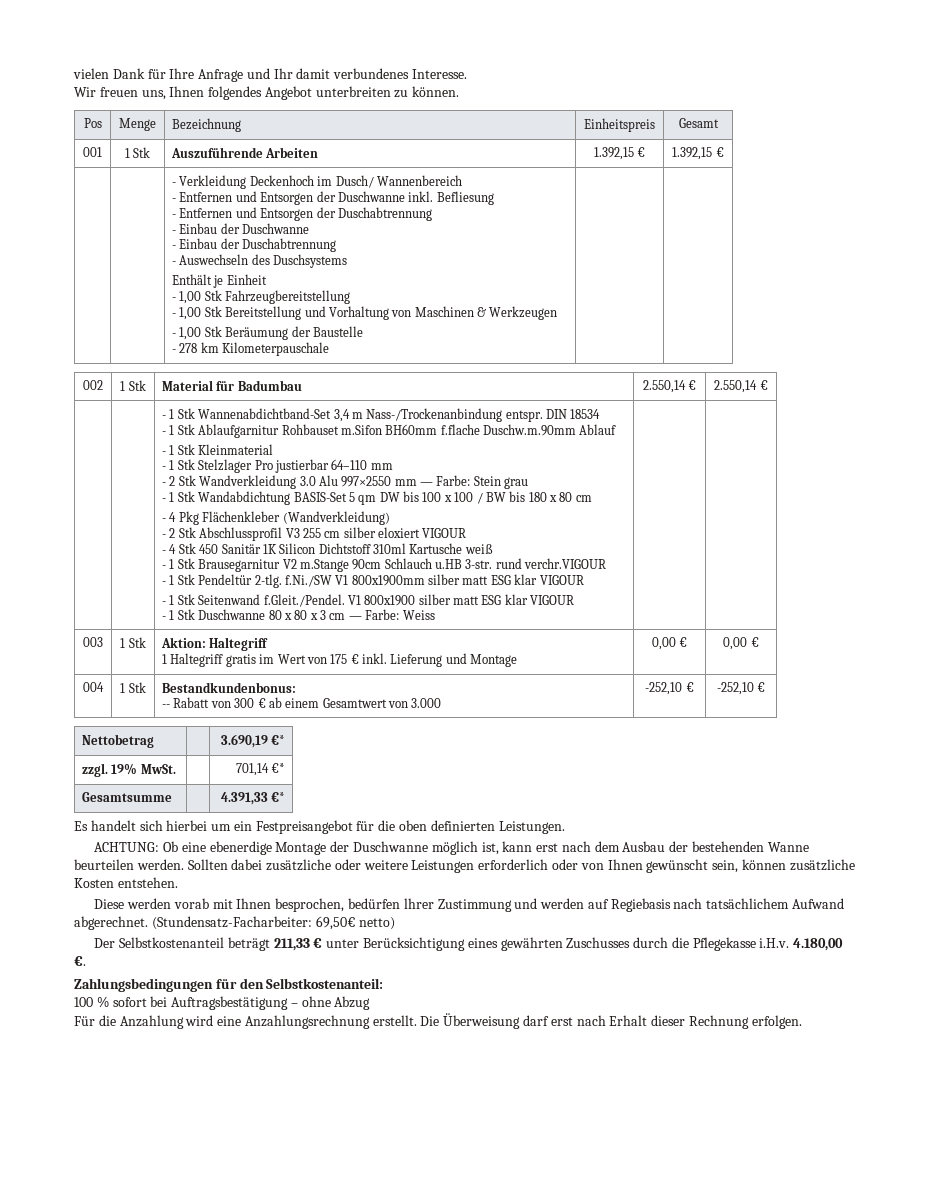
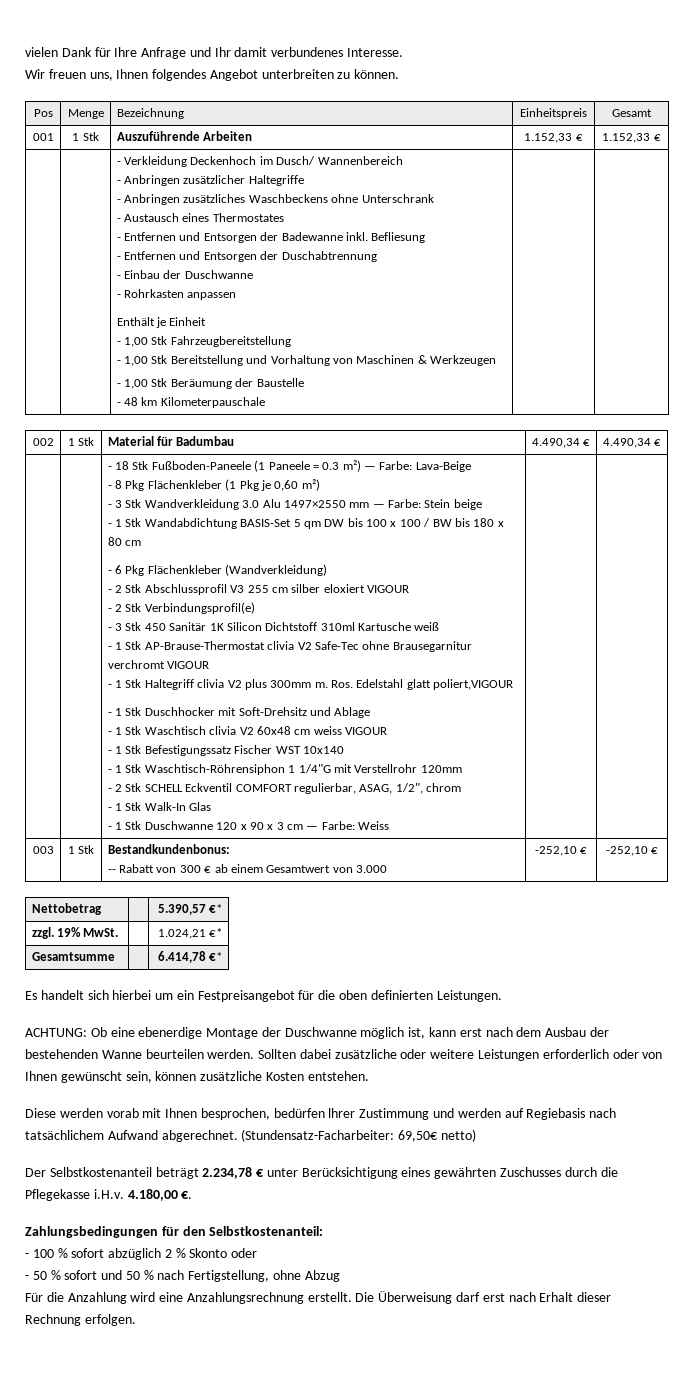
[593,147,646,160] [672,147,713,160] 1.392,15 € | 1.392,15 -> [524,133,583,143] [602,133,651,143] 1.152,33 € | 1.152,33
[172,191,405,205] // - Entfernen und Entsorgen der Duschwanne -> [116,175,304,186] [116,194,434,205] [116,213,284,222] [116,232,343,243] // - Anbringen zusätzlicher Haltegriffe // - Anbringen zusätzliches Waschbeckens ohne Unterschrank // - Austausch eines Thermostates // - Entfernen und Entsorgen der Badewanne
[179,238,337,252] [172,254,348,268] Einbau der Duschabtrennung // - Auswechseln des Duschsystems -> [124,289,237,300] Rohrkasten anpassen
[179,343,198,353] 278 -> [124,397,139,406] 48
[642,380,697,393] [714,380,768,393] [162,408,601,422] [162,424,617,438] [162,444,274,455] [162,459,393,473] [162,476,176,486] 2.550,14 € | 2.550,14 € // | | - 1 Stk Wannenabdichtband-Set 3,4 m Nass-/Trockenanbindung entspr. DIN 18534 // - 1 Stk Ablaufgarnitur Rohbauset m.Sifon BH60mm f.flache Duschw.m.90mm Ablauf // - 1 Stk Kleinmaterial // - 1 Stk Stelzlager Pro justierbar 64–110 mm // - 2 -> [531,438,591,448] [602,438,662,448] [107,460,471,472] [107,479,320,491] [107,500,123,508] 4.490,34 € | 4.490,34 € // | | - 18 Stk Fußboden-Paneele (1 Paneele = 0.3 m²) — Farbe: Lava-Beige // - 8 Pkg Flächenkleber (1 Pkg je 0,60 m²) // - 3
[341,476,392,487] 997×2550 -> [283,500,346,508] 1497×2550
[504,477,529,489] grau -> [453,499,482,510] beige
[169,512,177,522] 4 -> [115,565,123,574] 6
[169,544,177,554] 4 -> [115,602,255,614] [107,623,123,631] 2 Stk Verbindungsprofil(e) // - 3
[198,558,607,572] [162,574,584,588] [162,594,575,607] Brausegarnitur V2 m.Stange 90cm Schlauch u.HB 3-str. rund verchr.VIGOUR // - 1 Stk Pendeltür 2-tlg. f.Ni./SW V1 800x1900mm silber matt ESG klar VIGOUR // - 1 Stk Seitenwand f.Gleit./Pendel. V1 800x1900 silber matt ESG klar VIGOUR -> [144,641,472,652] [107,660,210,669] [107,679,514,690] [107,707,371,718] [107,726,388,735] [107,745,344,756] [107,764,462,775] [107,783,462,794] [107,802,212,811] AP-Brause-Thermostat clivia V2 Safe-Tec ohne Brausegarnitur verchromt VIGOUR // - 1 Stk Haltegriff clivia V2 plus 300mm m. Ros. Edelstahl glatt poliert,VIGOUR // - 1 Stk Duschhocker mit Soft-Drehsitz und Ablage // - 1 Stk Waschtisch clivia V2 60x48 cm weiss VIGOUR // - 1 Stk Befestigungssatz Fischer WST 10x140 // - 1 Stk Waschtisch-Röhrensiphon 1 1/4"G mit Verstellrohr 120mm // - 2 Stk SCHELL Eckventil COMFORT regulierbar, ASAG, 1/2", chrom // - 1 Stk Walk-In Glas
[268,610,308,620] 80 x 80 -> [216,822,264,830] 120 x 90
[161,637,269,651] [162,653,518,667] [651,637,688,650] [723,637,759,650] [83,682,104,692] [120,682,146,693] | Aktion: Haltegriff // 1 Haltegriff gratis im Wert von 175 € inkl. Lieferung und Montage | 0,00 € | 0,00 € // 004 | 1 Stk -> (95, 849) none
[220,734,268,748] 3.690,19 -> [157,904,206,915] 5.390,57
[235,763,269,776] 701,14 -> [157,929,206,939] 1.024,21
[220,792,268,805] 4.391,33 -> [157,951,206,963] 6.414,78
[273,938,310,951] 211,33 -> [202,1167,253,1179] 2.234,78
(384, 983) none -> [25,1253,29,1258] -
[150,996,298,1010] bei Auftragsbestätigung – -> [108,1248,258,1260] [25,1270,270,1282] abzüglich 2 % Skonto oder // - 50 % sofort und 50 % nach Fertigstellung,

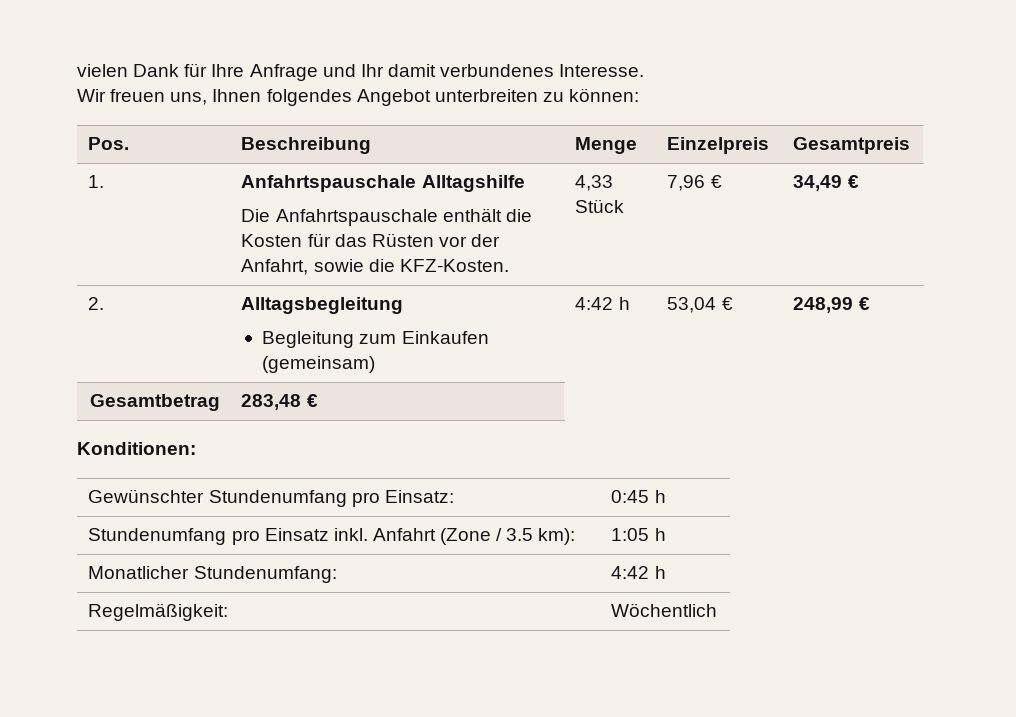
[354,69,400,79] [33,109,53,117] [67,109,104,119] [116,108,184,119] [520,108,587,119] [612,109,652,117] [32,133,54,141] [72,132,99,141] [116,131,253,141] [524,133,583,143] [602,133,661,143] [116,156,403,167] [116,175,304,186] [116,194,434,205] [116,213,284,222] [116,232,426,243] [116,251,377,262] [116,270,253,279] [116,289,237,300] [116,317,207,328] [116,336,291,347] [116,355,497,366] [116,378,304,389] [116,397,265,408] [32,438,54,446] [67,437,95,446] [107,436,235,446] [531,438,591,448] [602,438,662,448] [107,460,471,472] [107,479,320,491] [107,499,482,510] [107,518,504,529] [107,537,142,546] [107,564,328,576] [107,584,410,595] [107,602,255,614] [107,622,440,631] [107,641,472,652] [107,660,210,669] [107,679,514,690] [107,707,371,718] [107,726,388,735] [107,745,344,756] [107,764,462,775] [107,783,462,794] [107,802,212,811] [107,821,390,830] [32,846,54,854] [67,845,95,854] [107,844,230,854] [107,864,388,873] [534,846,588,856] [605,846,659,856] [31,903,102,915] [157,904,223,915] [31,927,119,939] [157,928,223,939] [31,952,115,961] [157,951,223,963] [25,990,502,1002] [25,1027,609,1039] [25,1049,663,1061] [25,1071,369,1083] [25,1108,617,1120] [25,1129,476,1142] [25,1167,618,1179] [25,1189,193,1201] [25,1226,324,1238] [25,1248,258,1260] [25,1270,340,1282] [25,1291,612,1304] [25,1314,136,1326] können. // Pos | Menge | Bezeichnung | Einheitspreis | Gesamt // 001 | 1 Stk | Auszuführende Arbeiten | 1.152,33 € | 1.152,33 € // | | - Verkleidung Deckenhoch im Dusch/ Wannenbereich // - Anbringen zusätzlicher Haltegriffe // - Anbringen zusätzliches Waschbeckens ohne Unterschrank // - Austausch eines Thermostates // - Entfernen und Entsorgen der Badewanne inkl. Befliesung // - Entfernen und Entsorgen der Duschabtrennung // - Einbau der Duschwanne // - Rohrkasten anpassen // Enthält je Einheit // - 1,00 Stk Fahrzeugbereitstellung // - 1,00 Stk Bereitstellung und Vorhaltung von Maschinen & Werkzeugen // - 1,00 Stk Beräumung der Baustelle // - 48 km Kilometerpauschale | | // 002 | 1 Stk | Material für Badumbau | 4.490,34 € | 4.490,34 € // | | - 18 Stk Fußboden-Paneele (1 Paneele = 0.3 m²) — Farbe: Lava-Beige // - 8 Pkg Flächenkleber (1 Pkg je 0,60 m²) // - 3 Stk Wandverkleidung 3.0 Alu 1497×2550 mm — Farbe: Stein beige // - 1 Stk Wandabdichtung BASIS-Set 5 qm DW bis 100 x 100 / BW bis 180 x 80 cm // - 6 Pkg Flächenkleber (Wandverkleidung) // - 2 Stk Abschlussprofil V3 255 cm silber eloxiert VIGOUR // - 2 Stk Verbindungsprofil(e) // - 3 Stk 450 Sanitär 1K Silicon Dichtstoff 310ml Kartusche weiß // - 1 Stk AP-Brause-Thermostat clivia V2 Safe-Tec ohne Brausegarnitur verchromt VIGOUR // - 1 Stk Haltegriff clivia V2 plus 300mm m. Ros. Edelstahl glatt poliert,VIGOUR // - 1 Stk Duschhocker mit Soft-Drehsitz und Ablage // - 1 Stk Waschtisch clivia V2 60x48 cm weiss VIGOUR // - 1 Stk Befestigungssatz Fischer WST 10x140 // - 1 Stk Waschtisch-Röhrensiphon 1 1/4"G mit Verstellrohr 120mm // - 2 Stk SCHELL Eckventil COMFORT regulierbar, ASAG, 1/2", chrom // - 1 Stk Walk-In Glas // - 1 Stk Duschwanne 120 x 90 x 3 cm — Farbe: Weiss | | // 003 | 1 Stk | Bestandkundenbonus: // -- Rabatt von 300 € ab einem Gesamtwert von 3.000 | -252,10 € | -252,10 € // Nettobetrag | | 5.390,57 €* // zzgl. 19% MwSt. | | 1.024,21 €* // Gesamtsumme | | 6.414,78 €* // Es handelt sich hierbei um ein Festpreisangebot für die oben definierten Leistungen. // ACHTUNG: Ob eine ebenerdige Montage der Duschwanne möglich ist, kann erst nach dem Ausbau der bestehenden Wanne beurteilen werden. Sollten dabei zusätzliche oder weitere Leistungen erforderlich oder von Ihnen gewünscht sein, können zusätzliche Kosten entstehen. // Diese werden vorab mit Ihnen besprochen, bedürfen lhrer Zustimmung und werden auf Regiebasis nach tatsächlichem Aufwand abgerechnet. (Stundensatz-Facharbeiter: 69,50€ netto) // Der Selbstkostenanteil beträgt 2.234,78 € unter Berücksichtigung eines gewährten Zuschusses durch die Pflegekasse i.H.v. 4.180,00 €. // Zahlungsbedingungen für den Selbstkostenanteil: // - 100 % sofort abzüglich 2 % Skonto oder // - 50 % sofort und 50 % nach Fertigstellung, ohne Abzug // Für die Anzahlung wird eine Anzahlungsrechnung erstellt. Die Überweisung darf erst nach Erhalt dieser Rechnung erfolgen. -> [569,88,640,102] [88,137,130,150] [241,137,372,154] [575,137,638,154] [667,137,770,154] [793,137,911,154] [88,175,105,188] [241,175,525,192] [241,208,532,226] [241,233,501,247] [241,259,509,275] [575,175,614,191] [575,199,625,213] [667,175,722,191] [793,175,859,191] [88,297,105,310] [241,297,404,314] [262,331,489,348] [262,356,376,373] [575,297,630,310] [667,297,733,313] [793,297,870,313] [89,394,220,411] [241,394,318,410] [77,442,196,455] [88,489,454,507] [611,490,666,503] [88,528,576,545] [611,528,666,541] [88,566,337,583] [611,566,666,579] [88,603,229,621] [611,603,718,617] können: // Pos. | Beschreibung | Menge | Einzelpreis | Gesamtpreis // 1. | Anfahrtspauschale Alltagshilfe // Die Anfahrtspauschale enthält die Kosten für das Rüsten vor der Anfahrt, sowie die KFZ-Kosten. | 4,33 Stück | 7,96 € | 34,49 € // 2. | Alltagsbegleitung // Begleitung zum Einkaufen (gemeinsam) | 4:42 h | 53,04 € | 248,99 € // Gesamtbetrag | 283,48 € // Konditionen: // Gewünschter Stundenumfang pro Einsatz: | 0:45 h // Stundenumfang pro Einsatz inkl. Anfahrt (Zone / 3.5 km): | 1:05 h // Monatlicher Stundenumfang: | 4:42 h // Regelmäßigkeit: | Wöchentlich

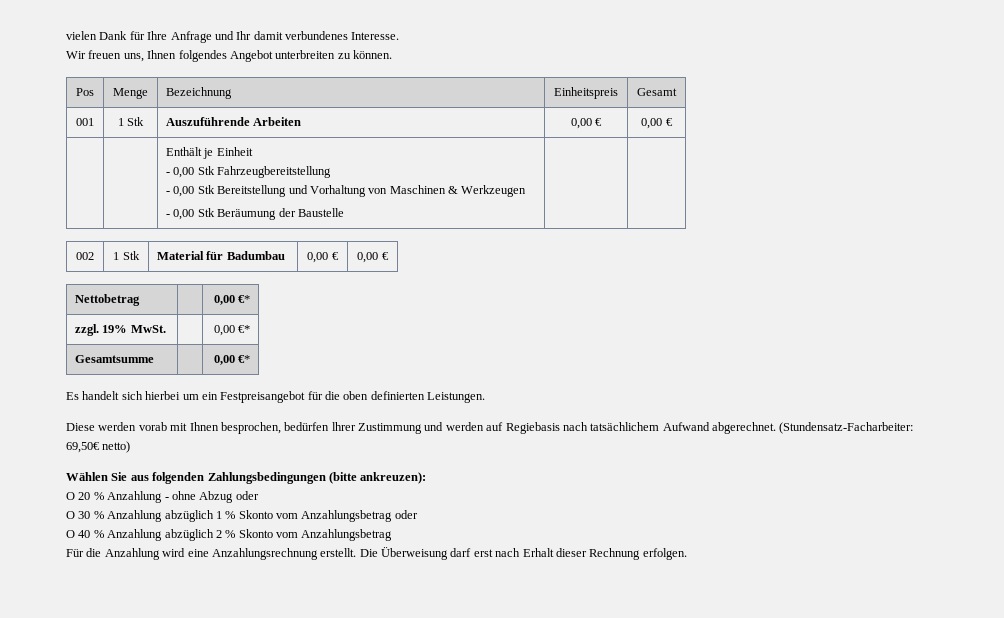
[569,88,640,102] [88,137,130,150] [241,137,372,154] [575,137,638,154] [667,137,770,154] [793,137,911,154] [88,175,105,188] [241,175,525,192] [241,208,532,226] [241,233,501,247] [241,259,509,275] [575,175,614,191] [575,199,625,213] [667,175,722,191] [793,175,859,191] [88,297,105,310] [241,297,404,314] [262,331,489,348] [262,356,376,373] [575,297,630,310] [667,297,733,313] [793,297,870,313] [89,394,220,411] [241,394,318,410] [77,442,196,455] [88,489,454,507] [611,490,666,503] [88,528,576,545] [611,528,666,541] [88,566,337,583] [611,566,666,579] [88,603,229,621] [611,603,718,617] können: // Pos. | Beschreibung | Menge | Einzelpreis | Gesamtpreis // 1. | Anfahrtspauschale Alltagshilfe // Die Anfahrtspauschale enthält die Kosten für das Rüsten vor der Anfahrt, sowie die KFZ-Kosten. | 4,33 Stück | 7,96 € | 34,49 € // 2. | Alltagsbegleitung // Begleitung zum Einkaufen (gemeinsam) | 4:42 h | 53,04 € | 248,99 € // Gesamtbetrag | 283,48 € // Konditionen: // Gewünschter Stundenumfang pro Einsatz: | 0:45 h // Stundenumfang pro Einsatz inkl. Anfahrt (Zone / 3.5 km): | 1:05 h // Monatlicher Stundenumfang: | 4:42 h // Regelmäßigkeit: | Wöchentlich -> [353,50,392,59] [76,88,94,96] [113,88,148,99] [166,87,233,99] [554,87,618,99] [637,88,677,96] [76,118,94,126] [117,117,145,126] [166,117,302,126] [570,118,603,129] [641,118,673,129] [166,147,253,159] [166,166,332,178] [166,185,527,197] [166,208,344,220] [76,252,94,260] [113,251,140,260] [157,251,285,260] [307,252,339,263] [357,252,389,263] [75,294,141,306] [213,295,250,305] [75,324,166,336] [213,325,250,336] [75,355,155,363] [213,355,250,365] [66,391,486,403] [66,422,914,434] [66,441,131,453] [66,472,427,484] [66,491,259,503] [66,510,418,522] [66,529,393,541] [66,547,687,560] können. // Pos | Menge | Bezeichnung | Einheitspreis | Gesamt // 001 | 1 Stk | Auszuführende Arbeiten | 0,00 € | 0,00 € // | | Enthält je Einheit // - 0,00 Stk Fahrzeugbereitstellung // - 0,00 Stk Bereitstellung und Vorhaltung von Maschinen & Werkzeugen // - 0,00 Stk Beräumung der Baustelle | | // 002 | 1 Stk | Material für Badumbau | 0,00 € | 0,00 € // Nettobetrag | | 0,00 €* // zzgl. 19% MwSt. | | 0,00 €* // Gesamtsumme | | 0,00 €* // Es handelt sich hierbei um ein Festpreisangebot für die oben definierten Leistungen. // Diese werden vorab mit Ihnen besprochen, bedürfen lhrer Zustimmung und werden auf Regiebasis nach tatsächlichem Aufwand abgerechnet. (Stundensatz-Facharbeiter: 69,50€ netto) // Wählen Sie aus folgenden Zahlungsbedingungen (bitte ankreuzen): // O 20 % Anzahlung - ohne Abzug oder // O 30 % Anzahlung abzüglich 1 % Skonto vom Anzahlungsbetrag oder // O 40 % Anzahlung abzüglich 2 % Skonto vom Anzahlungsbetrag // Für die Anzahlung wird eine Anzahlungsrechnung erstellt. Die Überweisung darf erst nach Erhalt dieser Rechnung erfolgen.

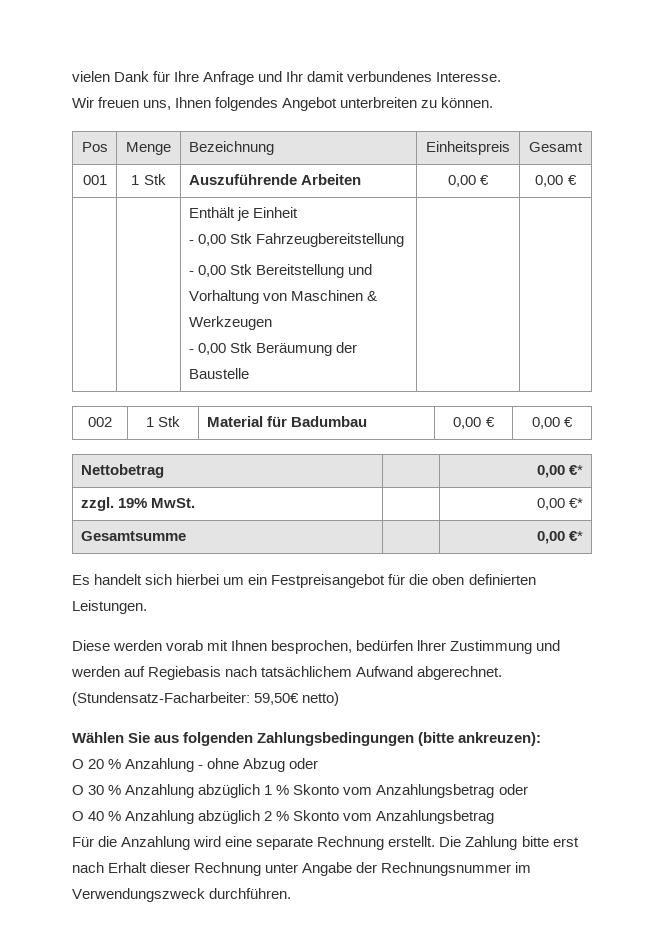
[66,442,100,453] 69,50€ -> [254,693,300,705] 59,50€
[211,547,472,560] Anzahlungsrechnung erstellt. Die Überweisung darf -> [256,836,549,850] separate Rechnung erstellt. Die Zahlung bitte
[642,548,687,560] erfolgen. -> [265,862,532,876] [72,888,292,902] unter Angabe der Rechnungsnummer im Verwendungszweck durchführen.

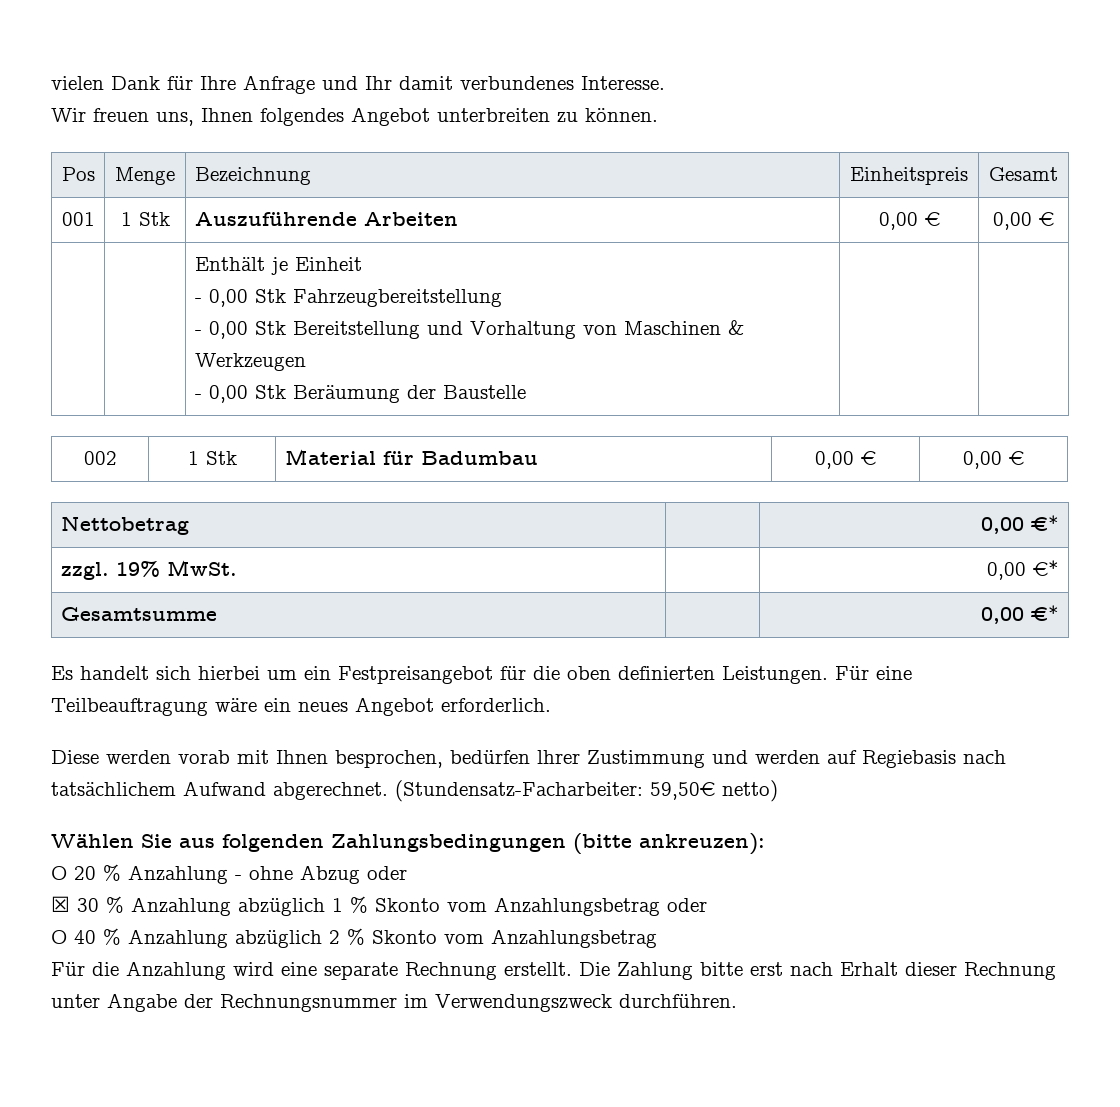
(147, 607) none -> [835,666,912,680] [51,697,551,716] Für eine Teilbeauftragung wäre ein neues Angebot erforderlich.
[72,785,84,795] O -> [51,896,70,912] ☒

